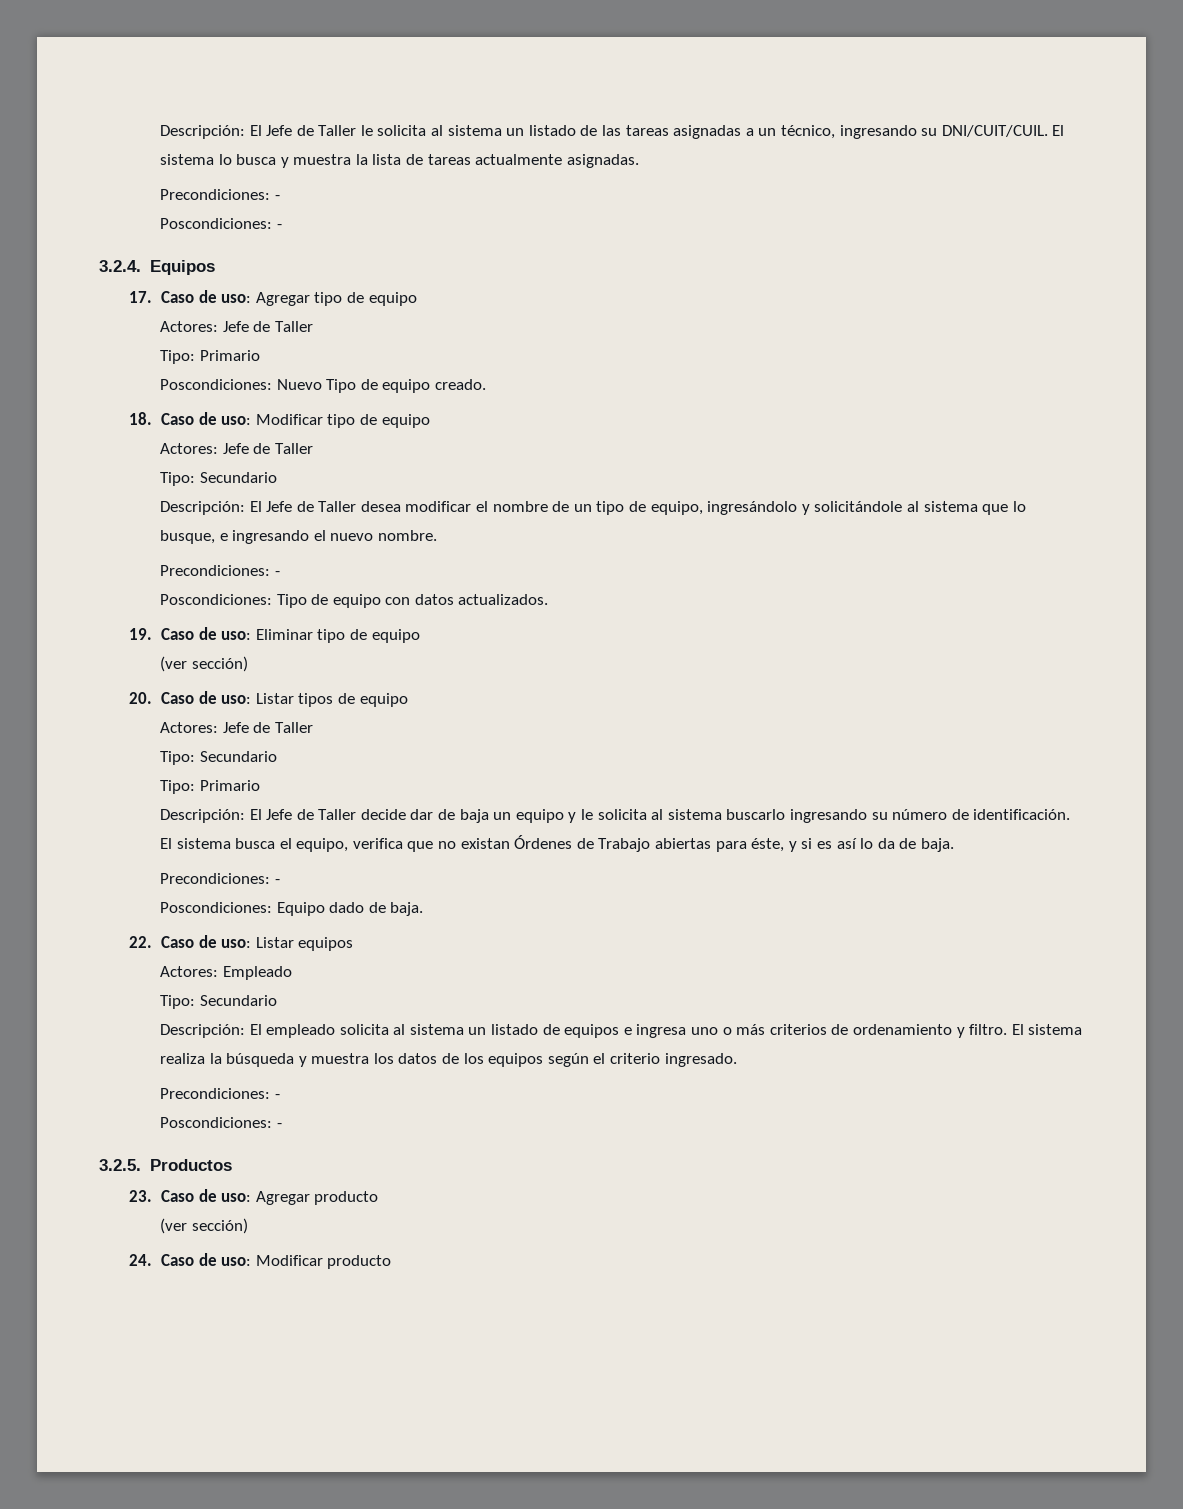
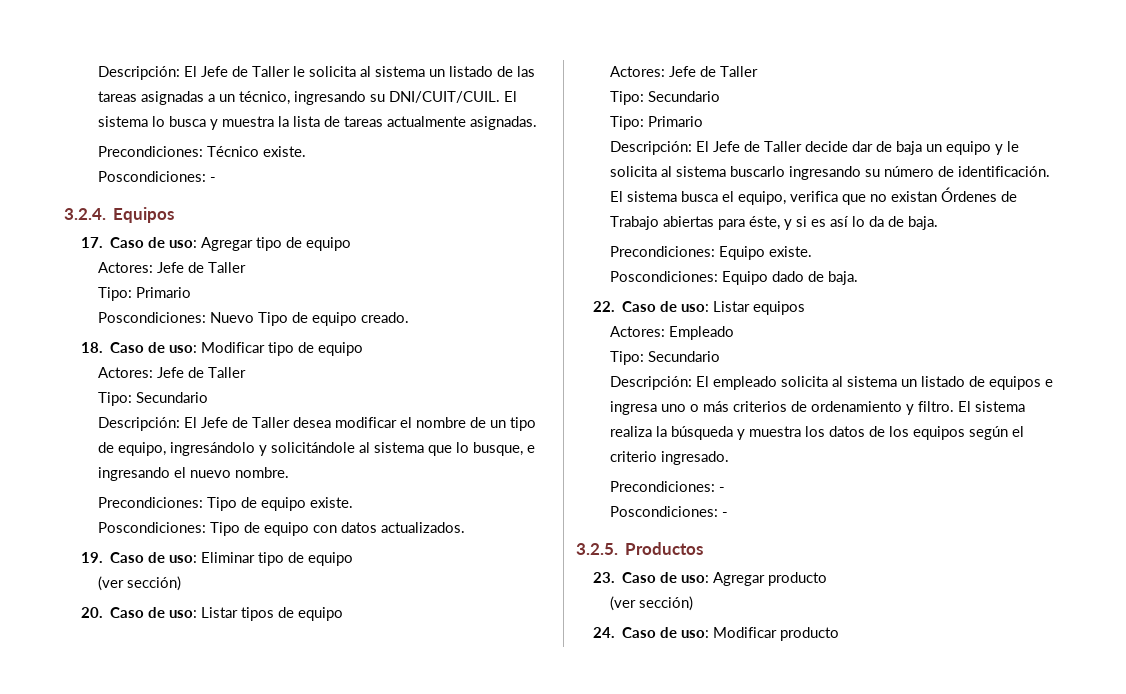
[274,195,280,200] - -> [207,146,307,157] Técnico existe.
[274,571,280,576] - -> [207,497,354,511] Tipo de equipo existe.
[274,879,280,884] - -> [719,246,813,260] Equipo existe.

